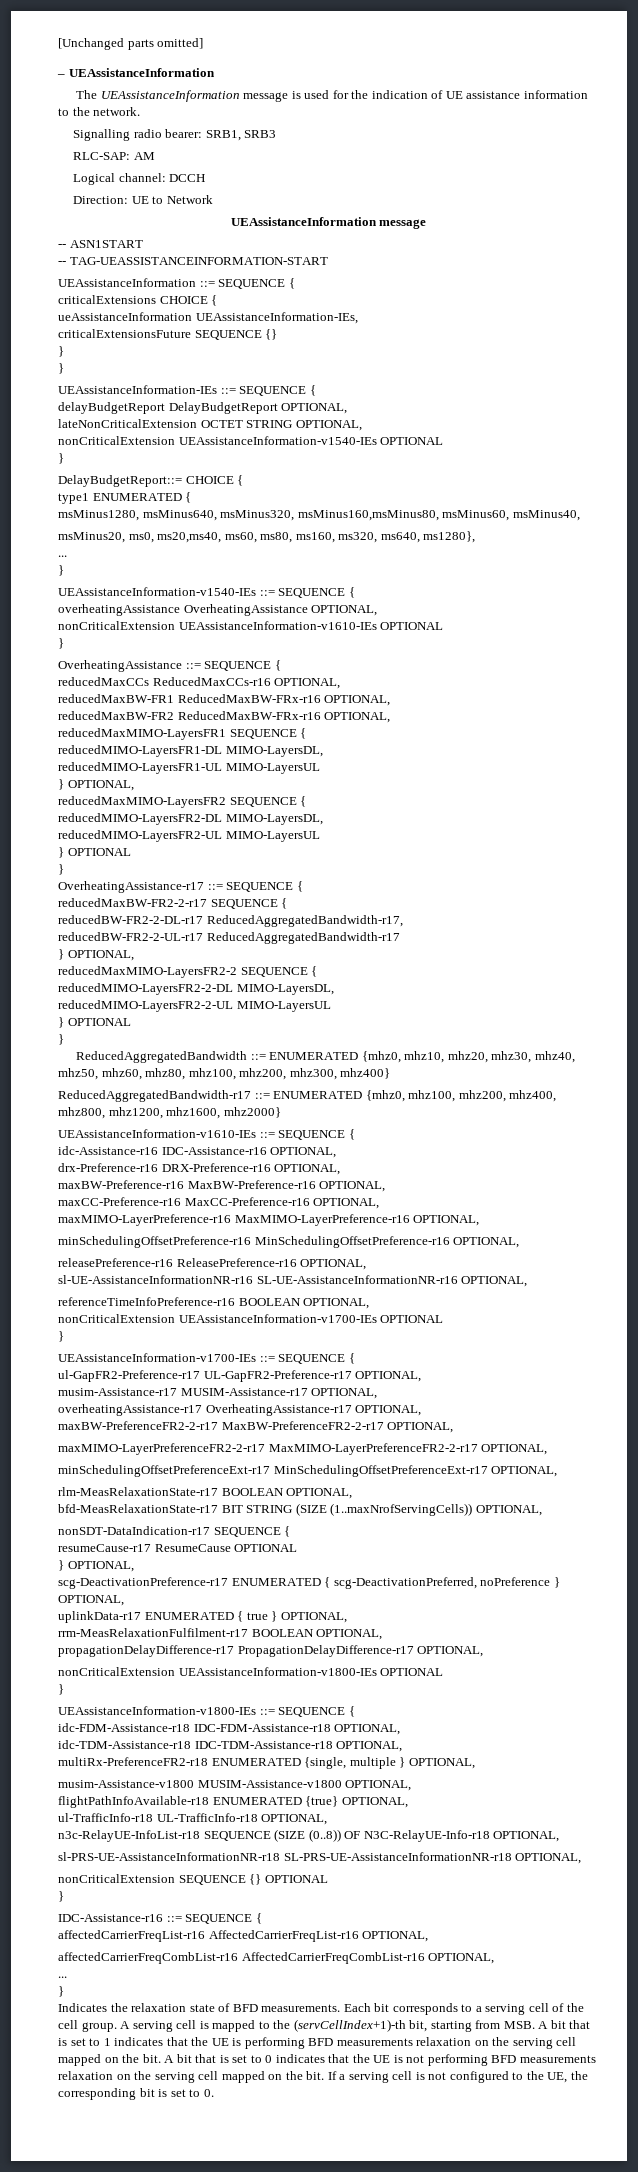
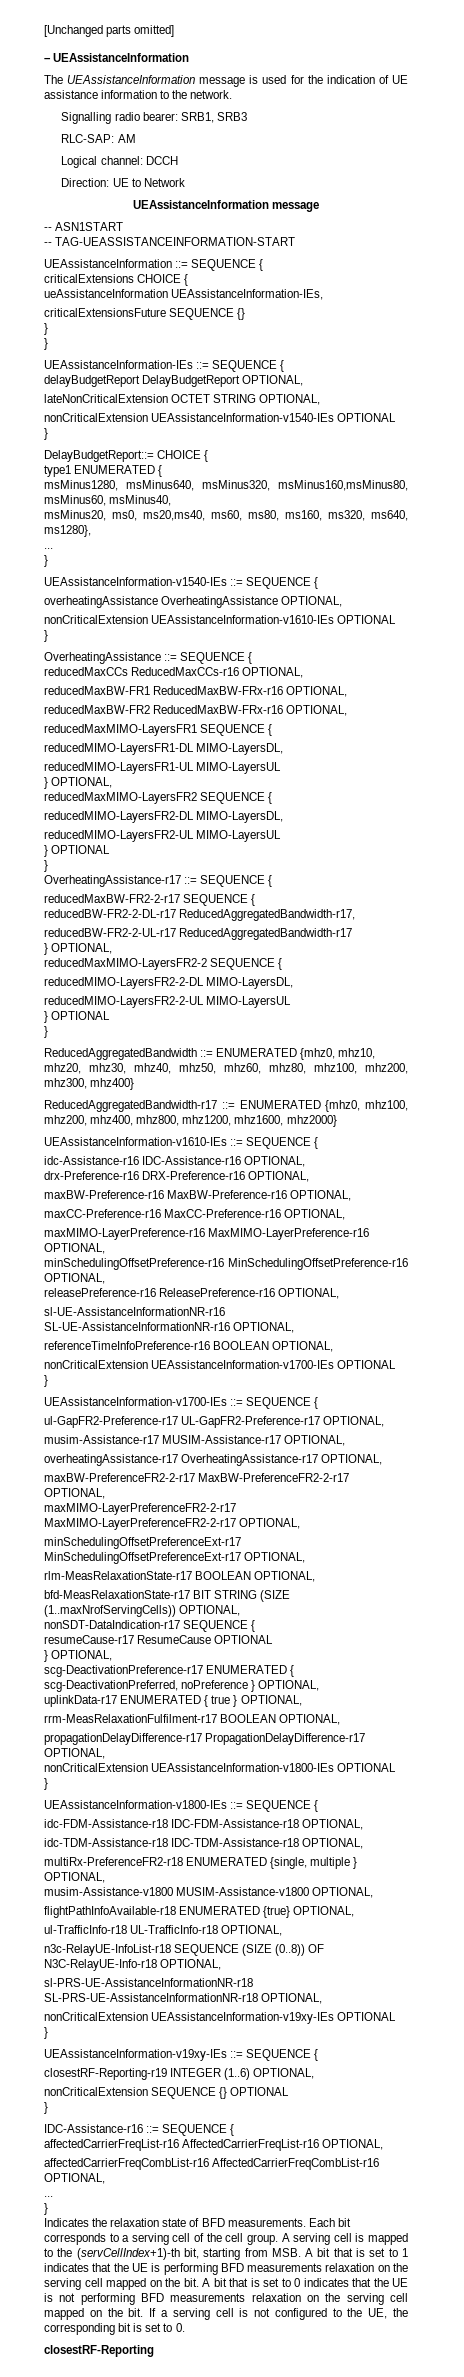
(582, 1858) none -> [44,2012,397,2024] [44,2027,48,2039] [44,2049,319,2061] [44,2068,315,2080] // nonCriticalExtension UEAssistanceInformation-v19xy-IEs OPTIONAL // } // UEAssistanceInformation-v19xy-IEs ::= SEQUENCE { // closestRF-Reporting-r19 INTEGER (1..6) OPTIONAL,
(214, 2093) none -> [44,2345,154,2357] // closestRF-Reporting

